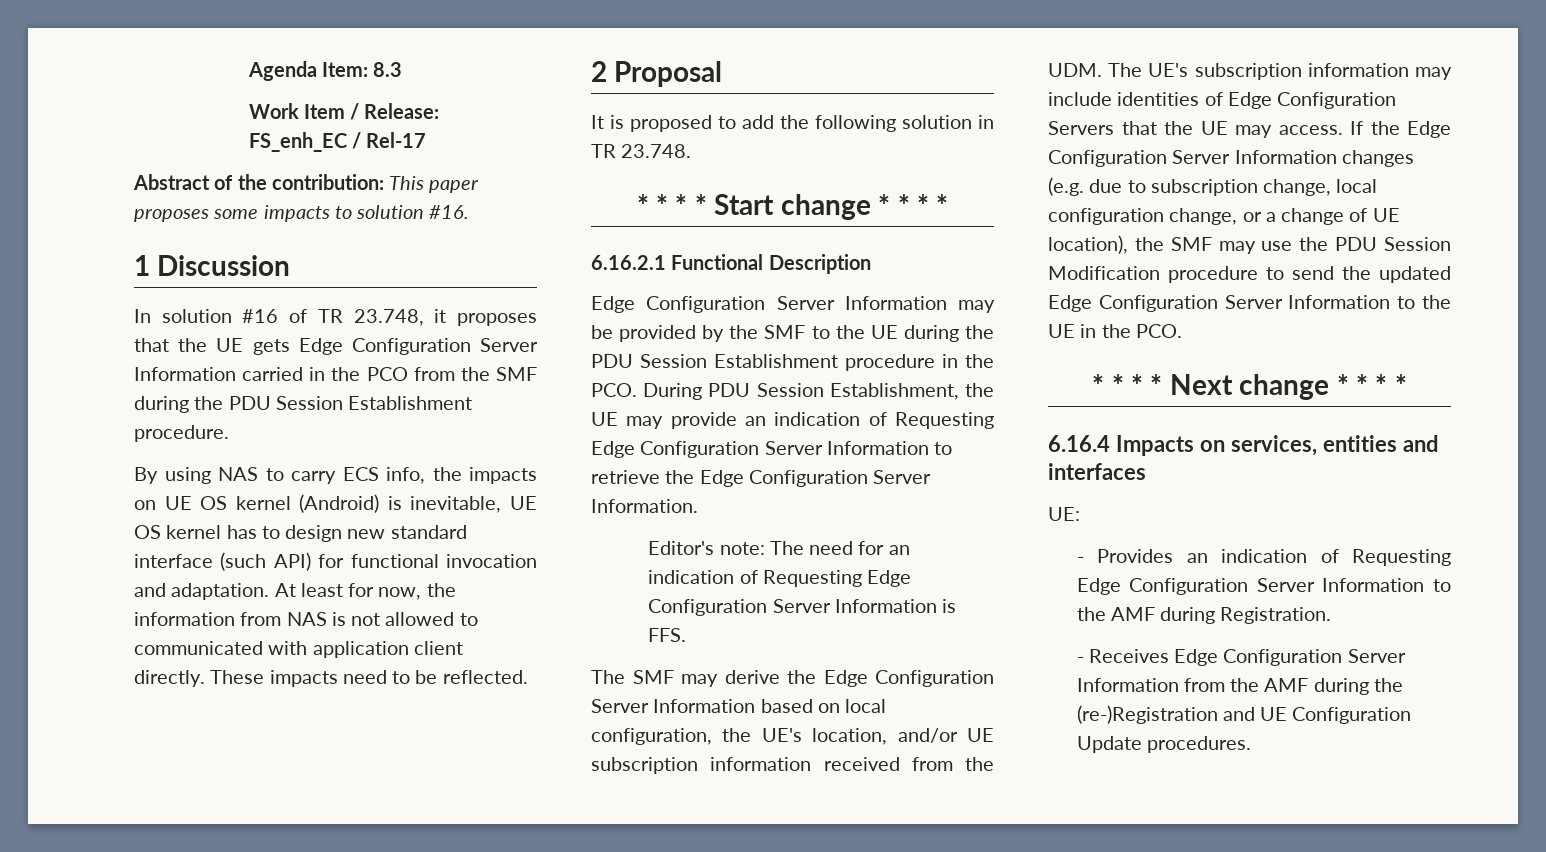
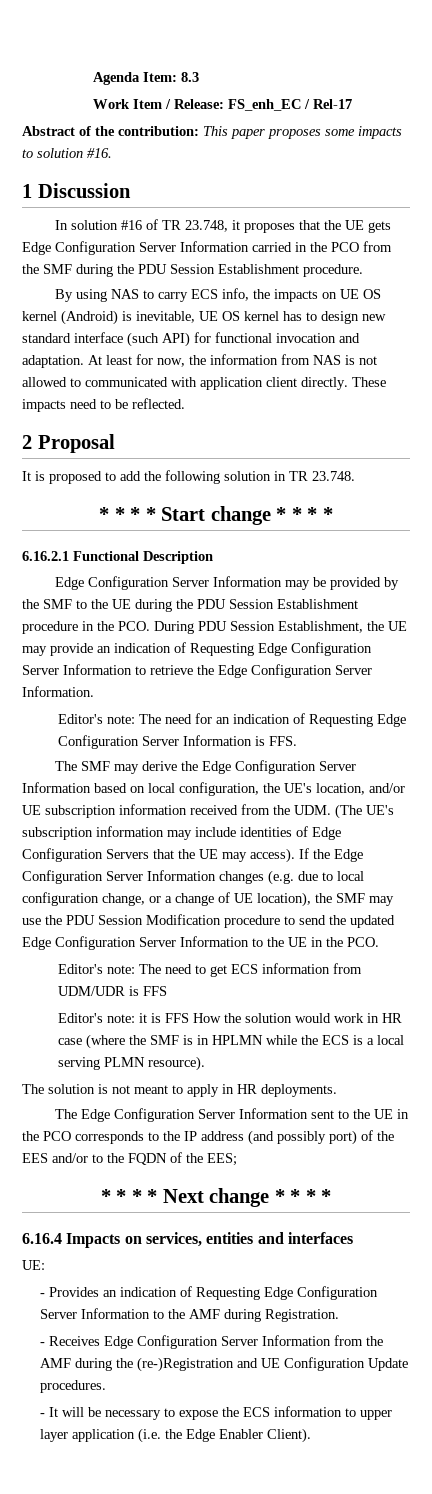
[1108,63,1143,77] The -> [335,804,362,819] (The
[1278,125,1343,135] access. -> [250,848,295,863] access).
[1150,179,1332,196] subscription change, -> (333, 876) none
(1182, 331) none -> [57,963,362,977] [57,986,167,996] [57,1013,402,1023] [57,1034,404,1049] [57,1056,205,1071] [22,1084,337,1097] [55,1108,410,1122] [22,1130,394,1145] [22,1152,237,1166] // Editor's note: The need to get ECS information from UDM/UDR is FFS // Editor's note: it is FFS How the solution would work in HR case (where the SMF is in HPLMN while the ECS is a local serving PLMN resource). // The solution is not meant to apply in HR deployments. // The Edge Configuration Server Information sent to the UE in the PCO corresponds to the IP address (and possibly port) of the EES and/or to the FQDN of the EES;
(1251, 744) none -> [39,1406,392,1420] [39,1428,311,1443] // - It will be necessary to expose the ECS information to upper layer application (i.e. the Edge Enabler Client).

